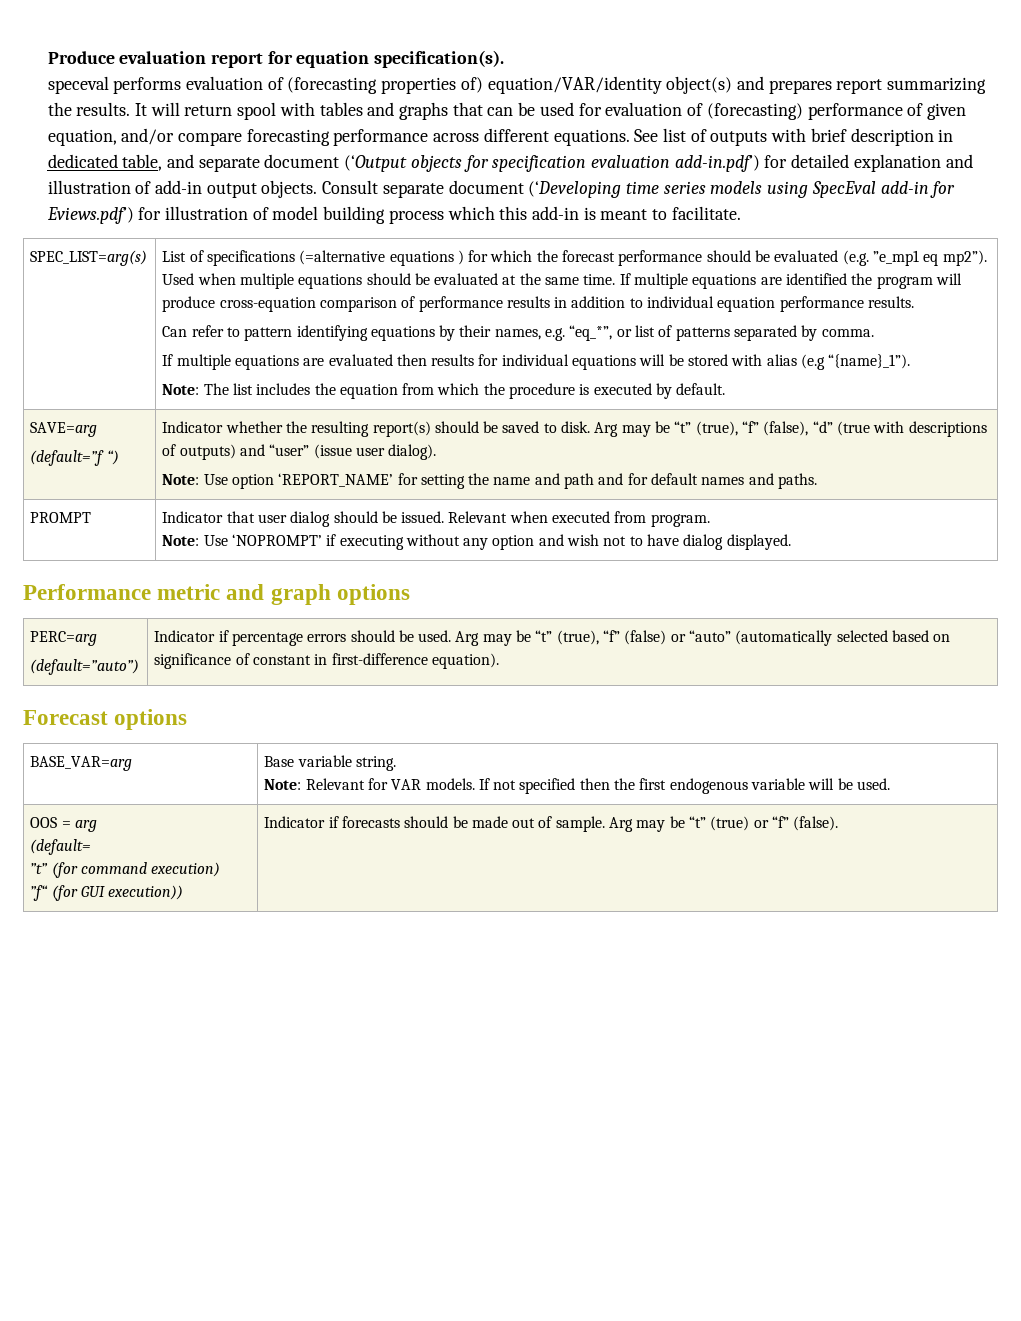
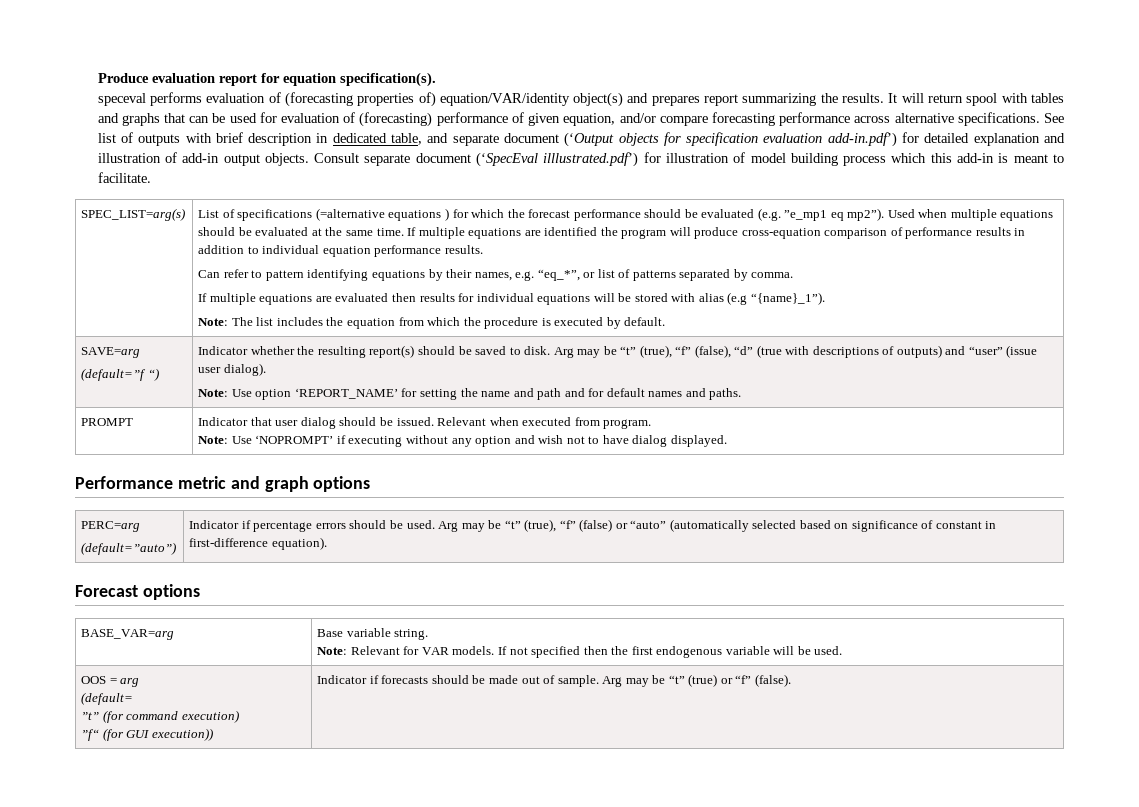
[483,128,630,146] different equations. -> [894,112,1040,126] alternative specifications.
[528,181,956,198] [46,207,134,224] (‘Developing time series models using SpecEval add-in for Eviews.pdf’) -> [476,152,639,167] (‘SpecEval illlustrated.pdf’)

